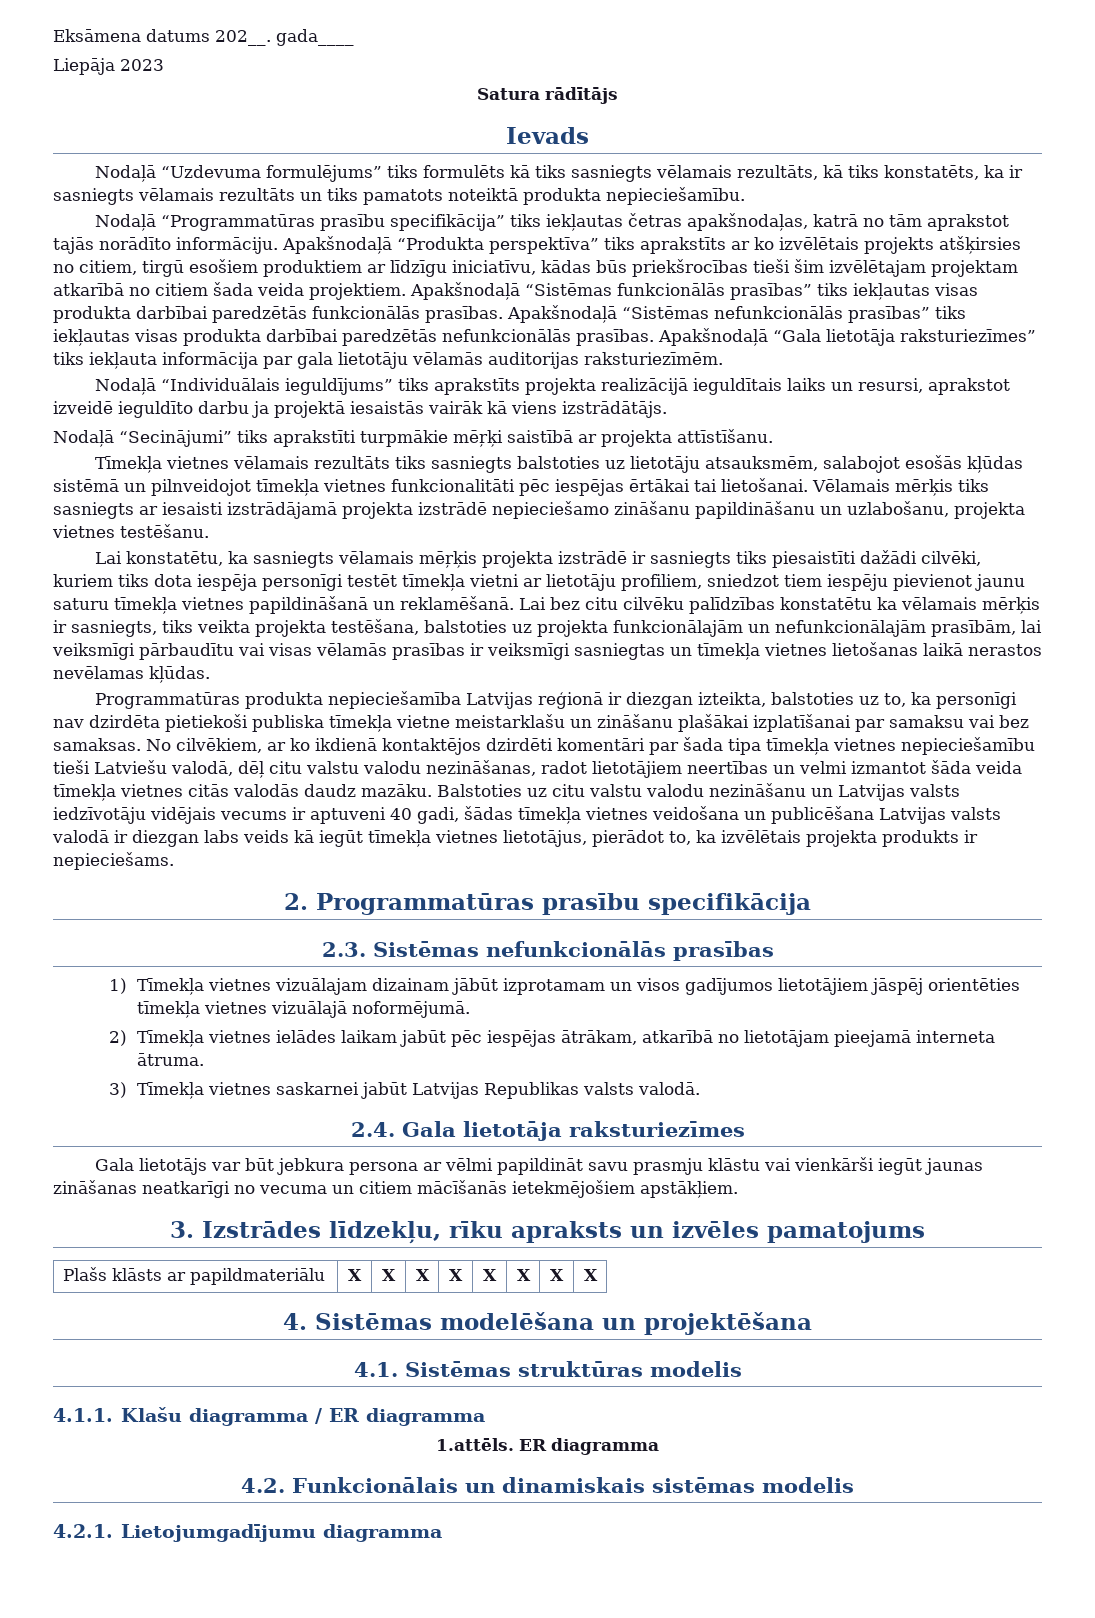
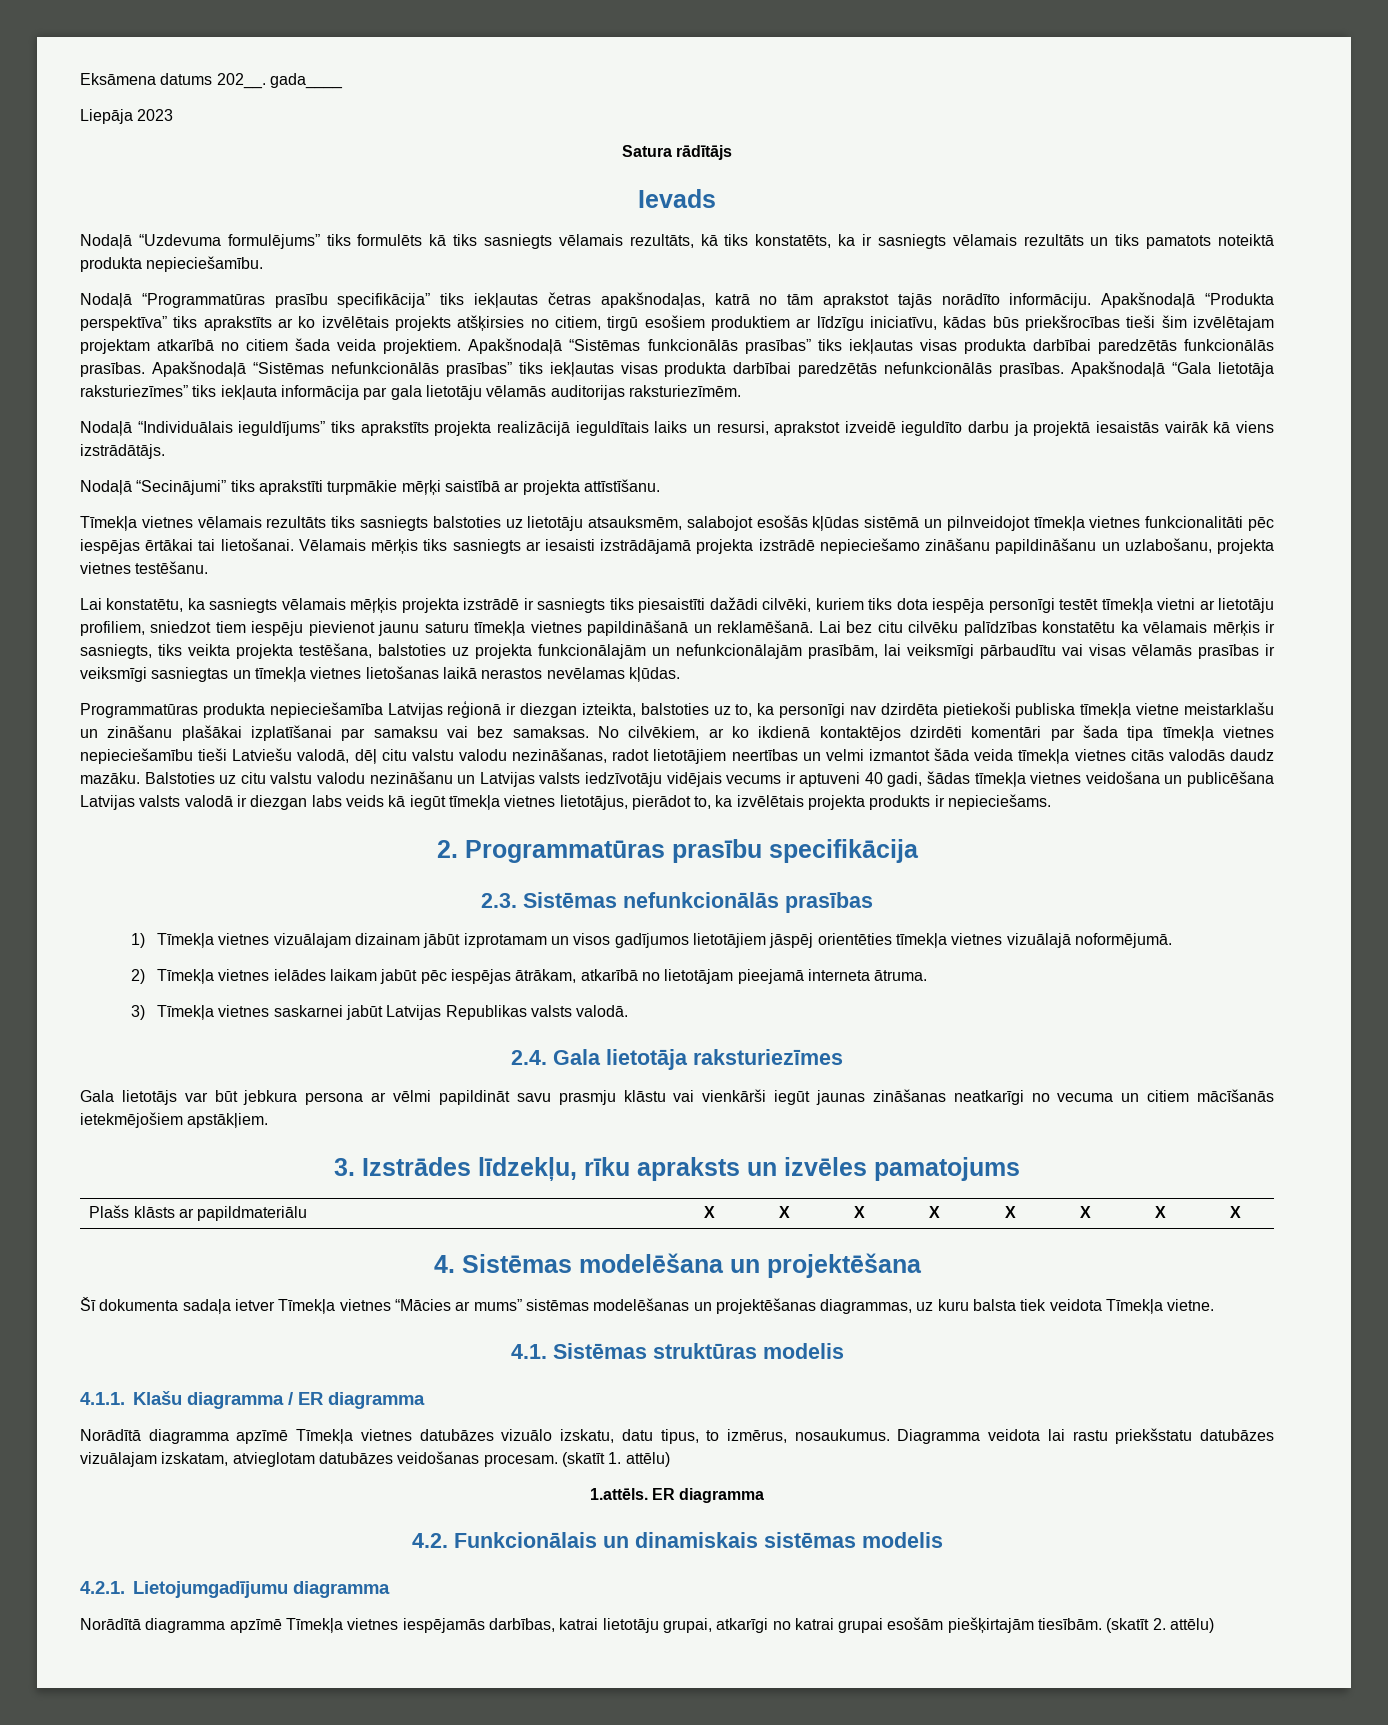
(812, 1323) none -> [80,1297,1215,1314] // Šī dokumenta sadaļa ietver Tīmekļa vietnes “Mācies ar mums” sistēmas modelēšanas un projektēšanas diagrammas, uz kuru balsta tiek veidota Tīmekļa vietne.
(486, 1417) none -> [80,1428,1274,1444] [80,1451,670,1467] // Norādītā diagramma apzīmē Tīmekļa vietnes datubāzes vizuālo izskatu, datu tipus, to izmērus, nosaukumus. Diagramma veidota lai rastu priekšstatu datubāzes vizuālajam izskatam, atvieglotam datubāzes veidošanas procesam. (skatīt 1. attēlu)
(443, 1533) none -> [80,1617,1215,1633] // Norādītā diagramma apzīmē Tīmekļa vietnes iespējamās darbības, katrai lietotāju grupai, atkarīgi no katrai grupai esošām piešķirtajām tiesībām. (skatīt 2. attēlu)

